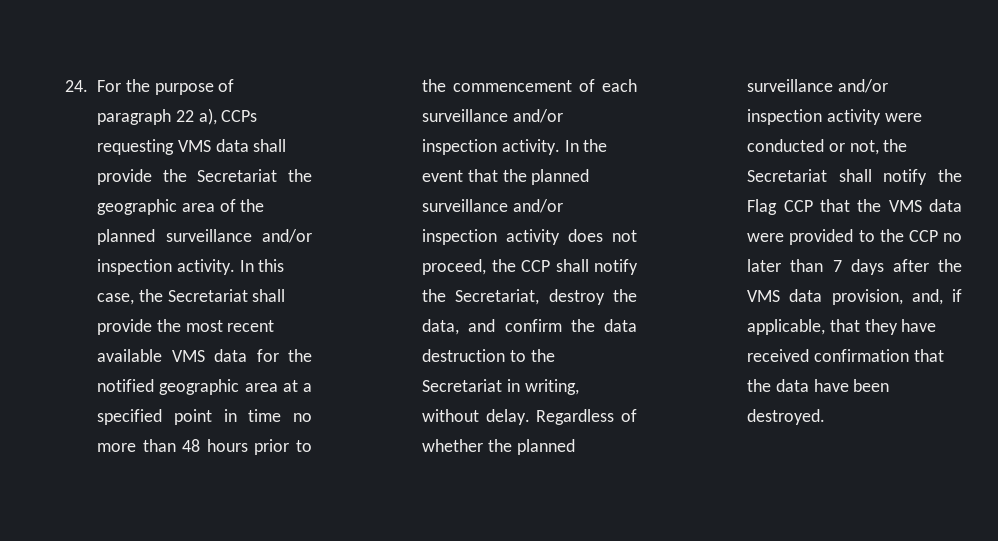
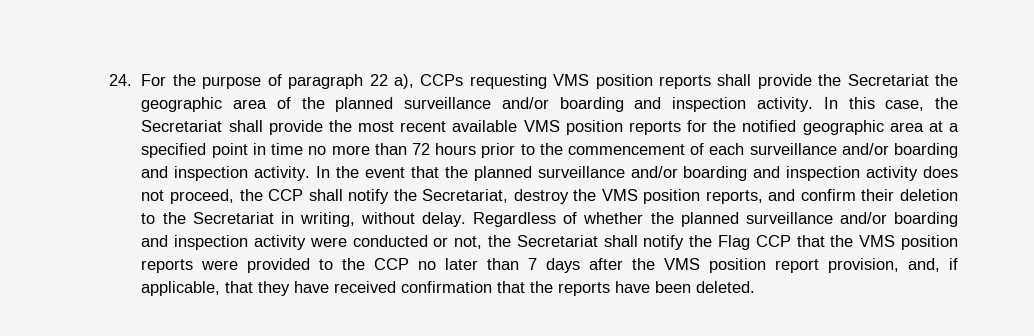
[215,139,249,152] data -> [595,74,711,89] position reports
(312, 236) none -> [559,97,662,112] boarding and
[214,349,248,362] data -> [565,120,681,135] position reports
[182,439,201,452] 48 -> [411,143,430,155] 72
(563, 116) none -> [894,143,958,158] [141,166,169,178] boarding and
(563, 206) none -> [683,166,781,181] boarding and
[422,319,637,335] [422,349,506,362] data, and confirm the data destruction -> [601,189,959,204] VMS position reports, and confirm their deletion
(888, 86) none -> [894,212,958,227] [141,235,169,247] boarding and
[929,199,962,212] data -> [901,235,959,250] [141,259,194,273] position reports
[789,289,823,302] data -> [709,258,820,273] position report
[775,379,809,392] data -> [558,282,611,296] reports
[747,409,826,425] destroyed. -> [696,281,756,293] deleted.

